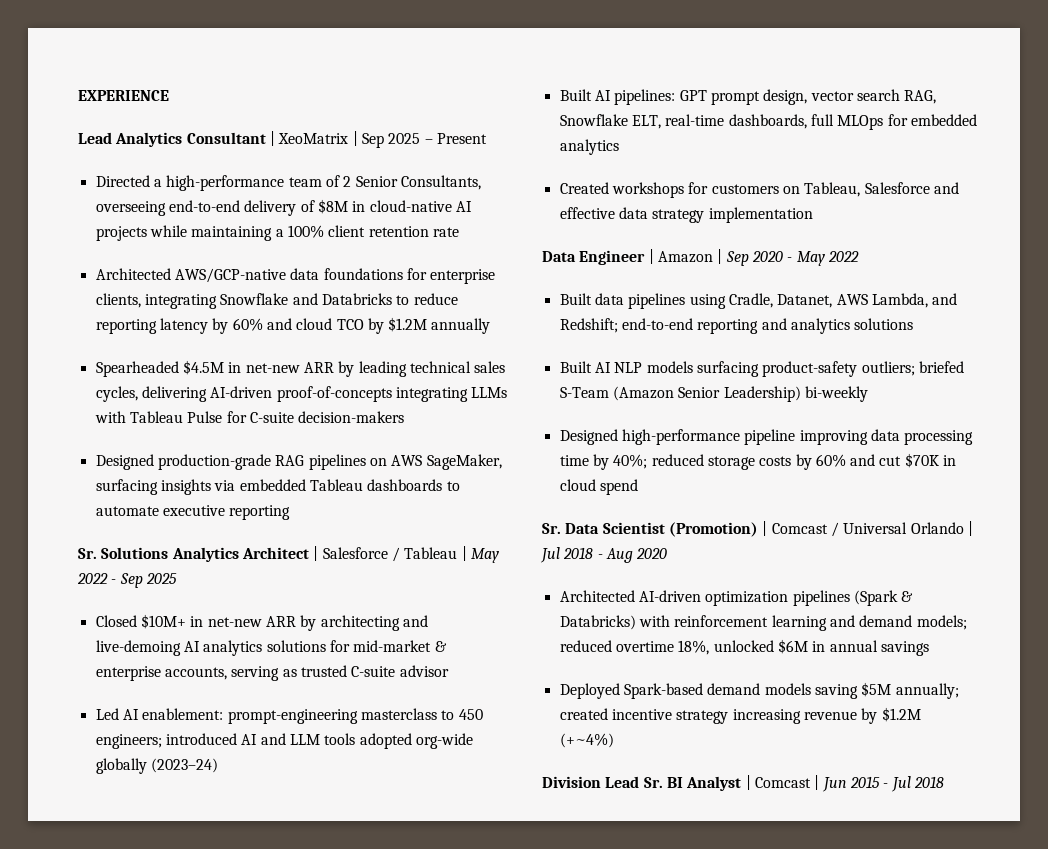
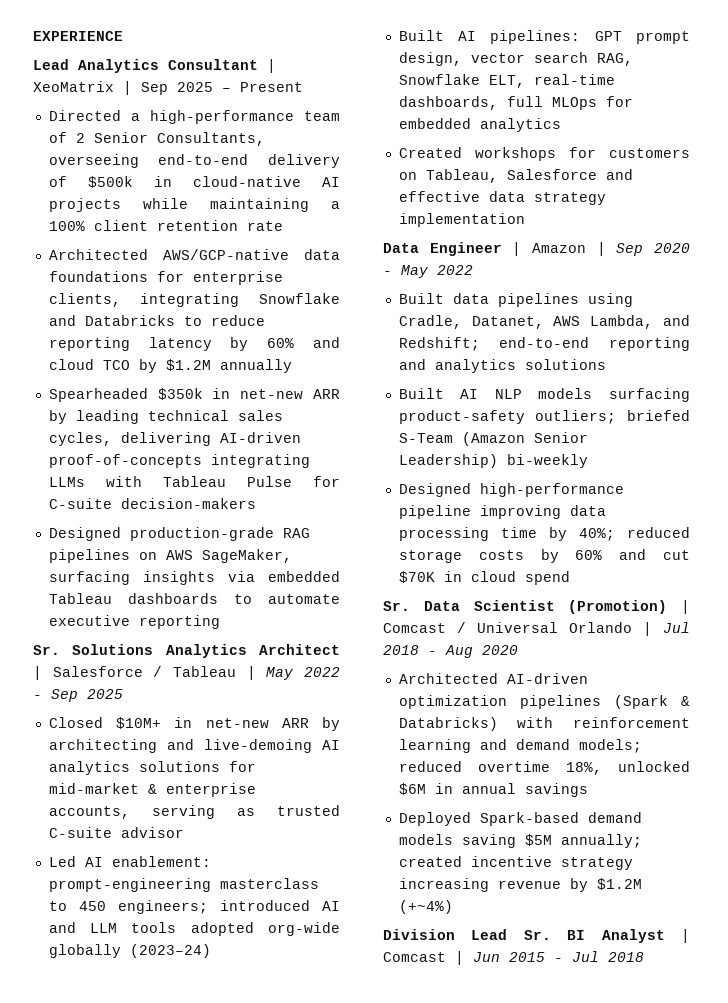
[317,199,348,214] $8M -> [87,176,133,188] $500k
[182,360,224,375] $4.5M -> [157,388,203,400] $350k

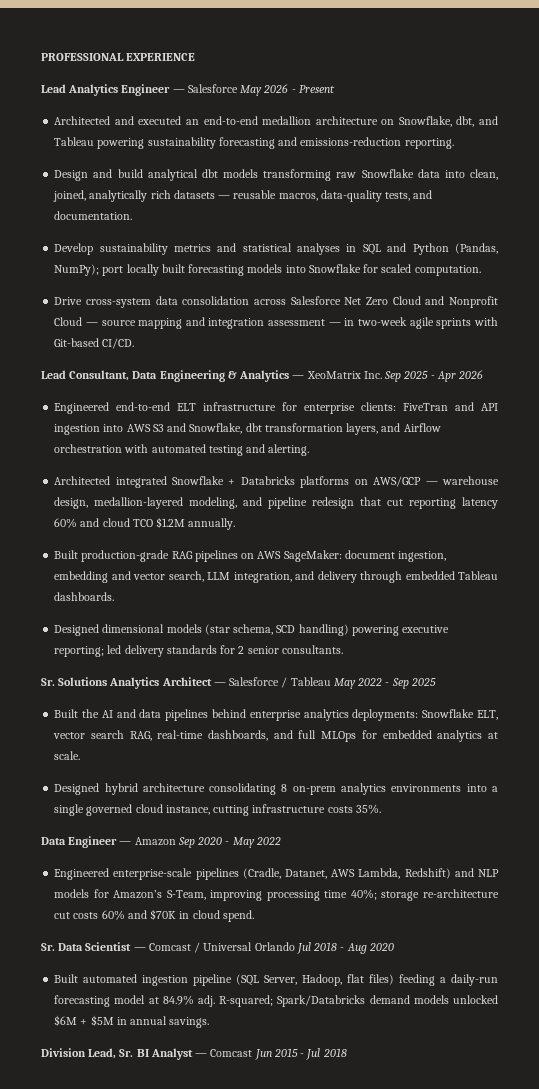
(33, 36) none -> [41,53,124,61] PROFESSIONAL
[168,59,276,73] [33,81,303,95] [48,110,340,124] [48,132,265,146] [48,154,340,168] [48,176,340,188] [48,198,340,212] [48,220,283,231] [48,249,340,260] [48,271,283,285] [48,293,340,307] [48,315,265,326] Consultant | XeoMatrix | Sep 2025 – Present // Directed a high-performance team of 2 Senior Consultants, overseeing end-to-end delivery of $500k in cloud-native AI projects while maintaining a 100% client retention rate // Architected AWS/GCP-native data foundations for enterprise clients, integrating Snowflake and Databricks to reduce -> [121,84,335,96] [54,116,498,127] [54,137,454,149] [54,169,499,181] [53,190,433,202] [54,211,133,220] [54,243,498,255] [54,264,481,276] [54,296,499,308] [54,317,498,329] [54,338,135,349] [41,370,484,382] [54,402,498,414] [54,423,441,435] [54,444,310,456] [54,476,499,488] [54,497,404,509] Engineer — Salesforce May 2026 - Present // Architected and executed an end-to-end medallion architecture on Snowflake, dbt, and Tableau powering sustainability forecasting and emissions-reduction reporting. // Design and build analytical dbt models transforming raw Snowflake data into clean, joined, analytically rich datasets — reusable macros, data-quality tests, and documentation. // Develop sustainability metrics and statistical analyses in SQL and Python (Pandas, NumPy); port locally built forecasting models into Snowflake for scaled computation. // Drive cross-system data consolidation across Salesforce Net Zero Cloud and Nonprofit Cloud — source mapping and integration assessment — in two-week agile sprints with Git-based CI/CD. // Lead Consultant, Data Engineering & Analytics — XeoMatrix Inc. Sep 2025 - Apr 2026 // Engineered end-to-end ELT infrastructure for enterprise clients: FiveTran and API ingestion into AWS S3 and Snowflake, dbt transformation layers, and Airflow orchestration with automated testing and alerting. // Architected integrated Snowflake + Databricks platforms on AWS/GCP — warehouse design, medallion-layered modeling, and pipeline redesign that cut
[230,337,249,351] by -> (498, 503) none
[138,359,292,373] [48,388,340,402] [48,410,283,424] [48,432,301,446] [48,454,310,468] [48,476,340,487] [48,498,256,509] [48,527,121,541] by $1.2M annually // Spearheaded $350k in net-new ARR by leading technical sales cycles, delivering AI-driven proof-of-concepts integrating LLMs with Tableau Pulse for C-suite decision-makers // Designed -> [156,517,236,530] [54,550,79,559] $1.2M annually. // Built
[201,549,292,563] [48,571,340,585] [48,593,340,604] [48,615,220,629] SageMaker, surfacing insights via embedded Tableau dashboards to automate executive reporting -> [283,550,447,562] [54,571,499,583] [54,592,115,601] [54,624,450,636] [54,645,343,657] SageMaker: document ingestion, embedding and vector search, LLM integration, and delivery through embedded Tableau dashboards. // Designed dimensional models (star schema, SCD handling) powering executive reporting; led delivery standards for 2 senior consultants.
[33,666,42,680] | -> [213,682,226,686] —
[246,666,256,680] | -> (331, 681) none
[48,717,341,731] [48,739,340,753] [48,761,256,775] [48,783,256,797] [48,805,340,819] [48,827,184,838] [48,856,211,867] [48,878,319,892] [48,900,340,914] [48,922,340,936] [48,944,211,958] [398,30,690,44] [398,52,462,66] Closed $10M+ in net-new ARR by architecting and live-demoing AI analytics solutions for mid-market & enterprise accounts, serving as trusted C-suite advisor // Led AI enablement: prompt-engineering masterclass to 450 engineers; introduced AI and LLM tools adopted org-wide globally (2023–24) // Built AI pipelines: GPT prompt design, -> [54,709,499,721] Built the AI and data pipelines behind enterprise analytics deployments: Snowflake ELT,
[398,74,525,88] Snowflake ELT, -> (152, 736) none
(498, 103) none -> [273,730,293,739] and
[398,147,690,161] [398,169,633,183] [398,191,606,205] [398,213,525,227] // Created workshops for customers on Tableau, Salesforce and effective data strategy implementation -> [487,732,498,739] [54,751,81,760] [54,783,499,795] [54,804,381,816] at scale. // Designed hybrid architecture consolidating 8 on-prem analytics environments into a single governed cloud instance, cutting infrastructure costs 35%.
[512,242,606,256] | Amazon | -> [119,837,176,846] — Amazon
[398,293,633,307] [398,315,690,329] [398,337,690,351] [398,359,606,373] [398,388,690,402] [398,410,690,424] [398,432,588,446] [398,454,588,468] [398,483,624,497] [398,505,606,519] [398,527,690,541] [398,549,690,563] Built data pipelines using Cradle, Datanet, AWS Lambda, and Redshift; end-to-end reporting and analytics solutions // Built AI NLP models surfacing product-safety outliers; briefed S-Team (Amazon Senior Leadership) bi-weekly // Designed high-performance pipeline improving data processing time by 40%; reduced storage costs by 60% and cut -> [54,868,499,880] [54,889,500,901] [54,910,147,920] Engineered enterprise-scale pipelines (Cradle, Datanet, AWS Lambda, Redshift) and NLP models for Amazon’s S-Team, improving processing time 40%; storage re-architecture cut costs 60% and
[524,571,570,585] spend -> [222,910,254,922] spend.
[568,600,690,614] (Promotion) | -> [133,947,146,951] —
[643,622,652,636] | -> (295, 946) none
[398,673,588,684] [398,695,690,709] [398,717,690,731] [398,739,642,753] [398,761,690,775] [398,783,588,797] [398,812,642,826] [398,834,642,848] [398,856,633,870] [398,878,642,892] [398,900,453,914] Architected AI-driven optimization pipelines (Spark & Databricks) with reinforcement learning and demand models; reduced overtime 18%, unlocked $6M in annual savings // Deployed Spark-based demand models saving $5M annually; created incentive strategy increasing revenue by $1.2M (+~4%) -> [54,974,499,986] [54,995,498,1007] [54,1015,210,1028] Built automated ingestion pipeline (SQL Server, Hadoop, flat files) feeding a daily-run forecasting model at 84.9% adj. R-squared; Spark/Databricks demand models unlocked $6M + $5M in annual savings.
[471,929,508,940] Lead -> [88,1048,117,1059] Lead,
[681,929,690,943] [383,951,464,965] | Comcast | -> [195,1049,253,1057] — Comcast

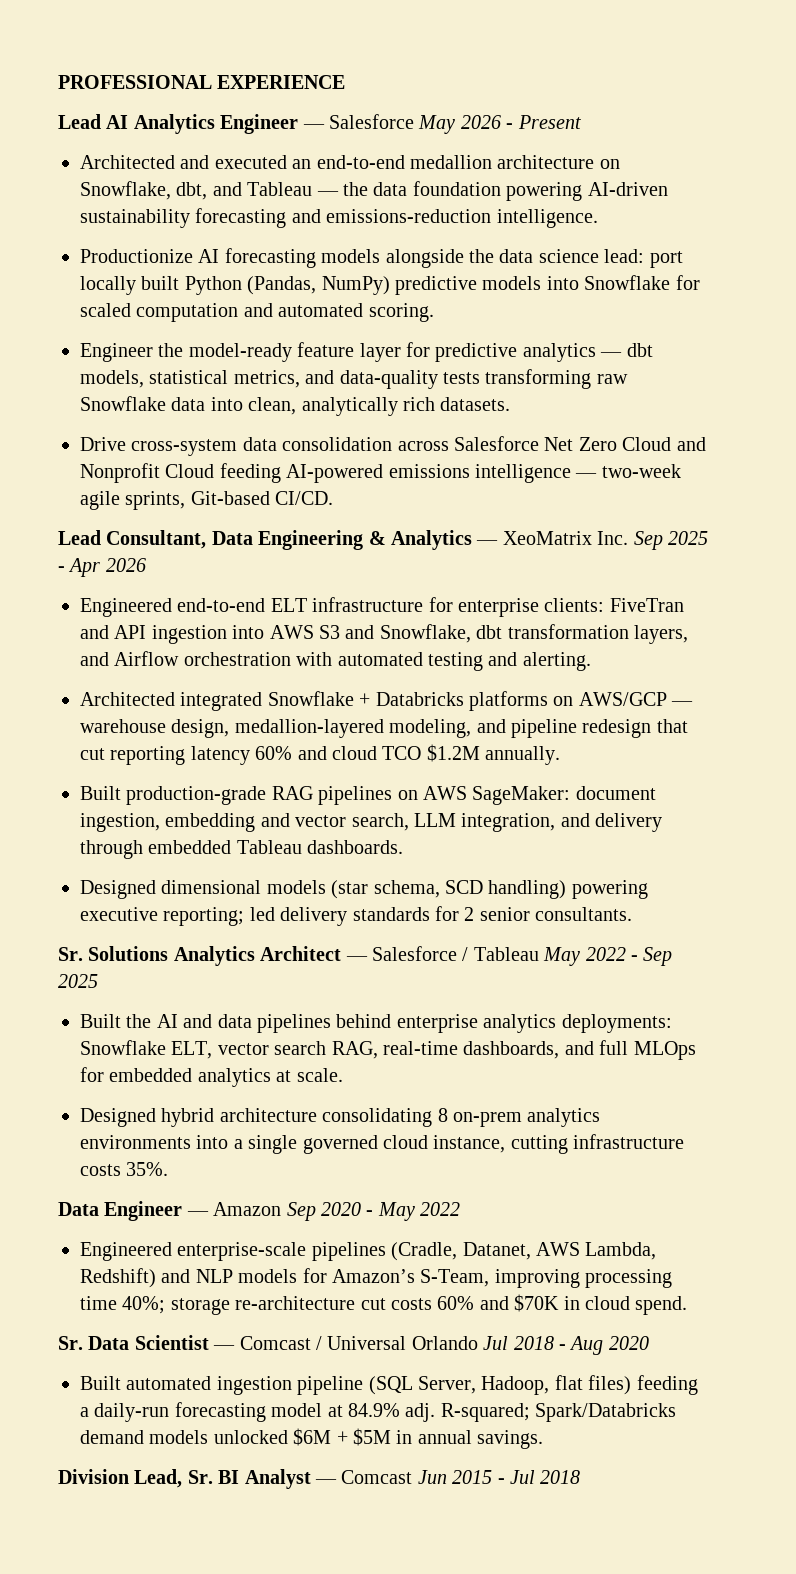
(66, 88) none -> [106,115,129,129] AI
[97,137,454,149] [54,169,259,181] powering sustainability forecasting and emissions-reduction reporting. // Design and build analytical dbt models -> [316,181,668,201] [80,208,598,228] [80,248,683,268] [80,275,700,295] [80,303,434,322] [80,342,653,362] [80,370,480,389] — the data foundation powering AI-driven sustainability forecasting and emissions-reduction intelligence. // Productionize AI forecasting models alongside the data science lead: port locally built Python (Pandas, NumPy) predictive models into Snowflake for scaled computation and automated scoring. // Engineer the model-ready feature layer for predictive analytics — dbt models, statistical metrics, and data-quality tests
[53,190,87,202] joined, -> (297, 406) none
[173,190,433,202] [54,211,133,220] [54,243,498,255] [54,264,481,276] datasets — reusable macros, data-quality tests, and documentation. // Develop sustainability metrics and statistical analyses in SQL and Python (Pandas, NumPy); port locally built forecasting models into Snowflake for scaled computation. -> [440,397,511,411] datasets.
[85,317,498,329] — source mapping and integration assessment — in two-week agile sprints with -> [219,463,681,483] [80,491,186,510] feeding AI-powered emissions intelligence — two-week agile sprints,

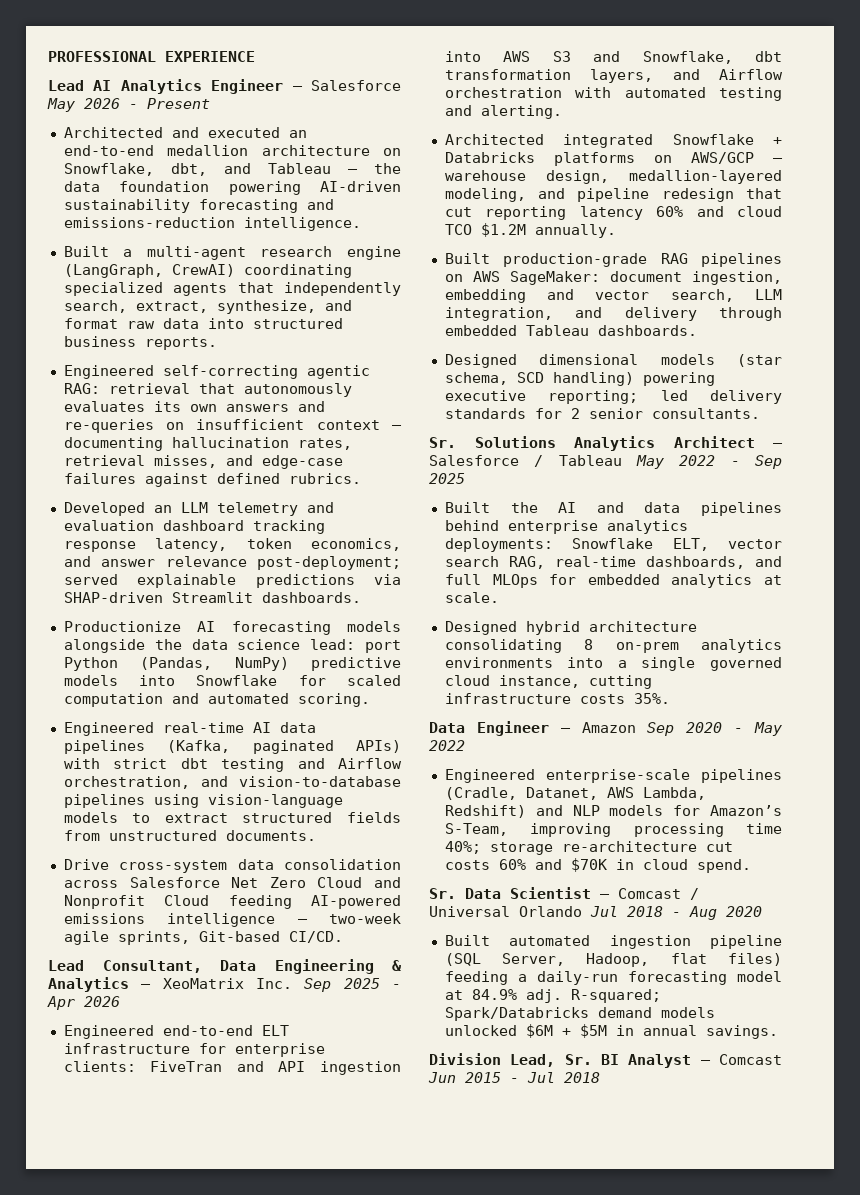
(598, 218) none -> [63,246,401,260] [63,264,352,278] [63,282,401,296] [63,300,352,314] [63,318,343,329] [63,336,217,350] [63,365,370,379] [63,383,352,397] [63,401,325,412] [63,419,402,433] [63,437,352,451] [63,455,343,469] [63,473,361,487] [63,502,334,516] [63,520,325,534] [63,538,401,552] [63,556,401,570] [63,574,401,588] [63,592,361,603] // Built a multi-agent research engine (LangGraph, CrewAI) coordinating specialized agents that independently search, extract, synthesize, and format raw data into structured business reports. // Engineered self-correcting agentic RAG: retrieval that autonomously evaluates its own answers and re-queries on insufficient context — documenting hallucination rates, retrieval misses, and edge-case failures against defined rubrics. // Developed an LLM telemetry and evaluation dashboard tracking response latency, token economics, and answer relevance post-deployment; served explainable predictions via SHAP-driven Streamlit dashboards.
[80,276,180,295] locally built -> (401, 646) none
[80,342,653,362] [80,369,628,389] [80,396,511,416] Engineer the model-ready feature layer for predictive analytics — dbt models, statistical metrics, and data-quality tests transforming raw Snowflake data into clean, analytically rich datasets. -> [63,722,316,736] [63,740,401,754] [63,758,403,772] [63,776,401,789] [63,794,343,808] [63,812,401,823] [63,830,316,841] Engineered real-time AI data pipelines (Kafka, paginated APIs) with strict dbt testing and Airflow orchestration, and vision-to-database pipelines using vision-language models to extract structured fields from unstructured documents.

